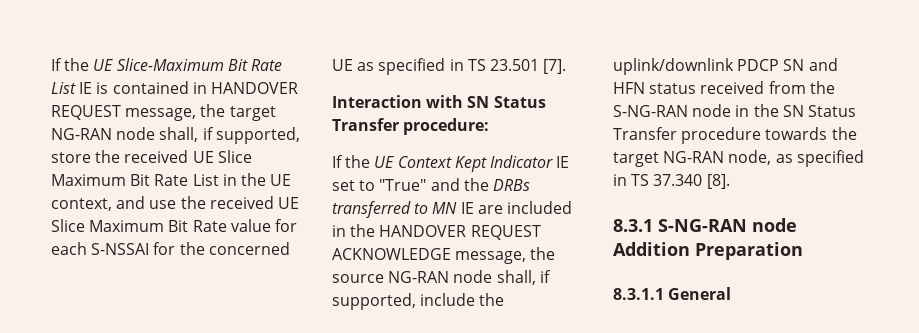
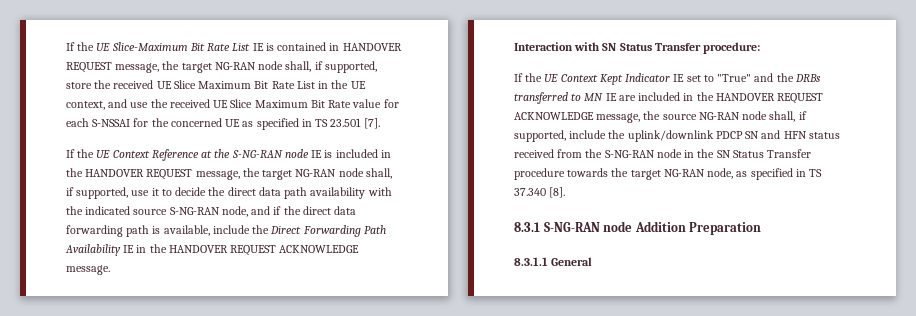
(567, 66) none -> [66,149,391,161] [66,168,392,180] [66,187,392,199] [66,206,357,217] [66,225,386,237] [65,244,360,256] [66,265,110,275] // If the UE Context Reference at the S-NG-RAN node IE is included in the HANDOVER REQUEST message, the target NG-RAN node shall, if supported, use it to decide the direct data path availability with the indicated source S-NG-RAN node, and if the direct data forwarding path is available, include the Direct Forwarding Path Availability IE in the HANDOVER REQUEST ACKNOWLEDGE message.

